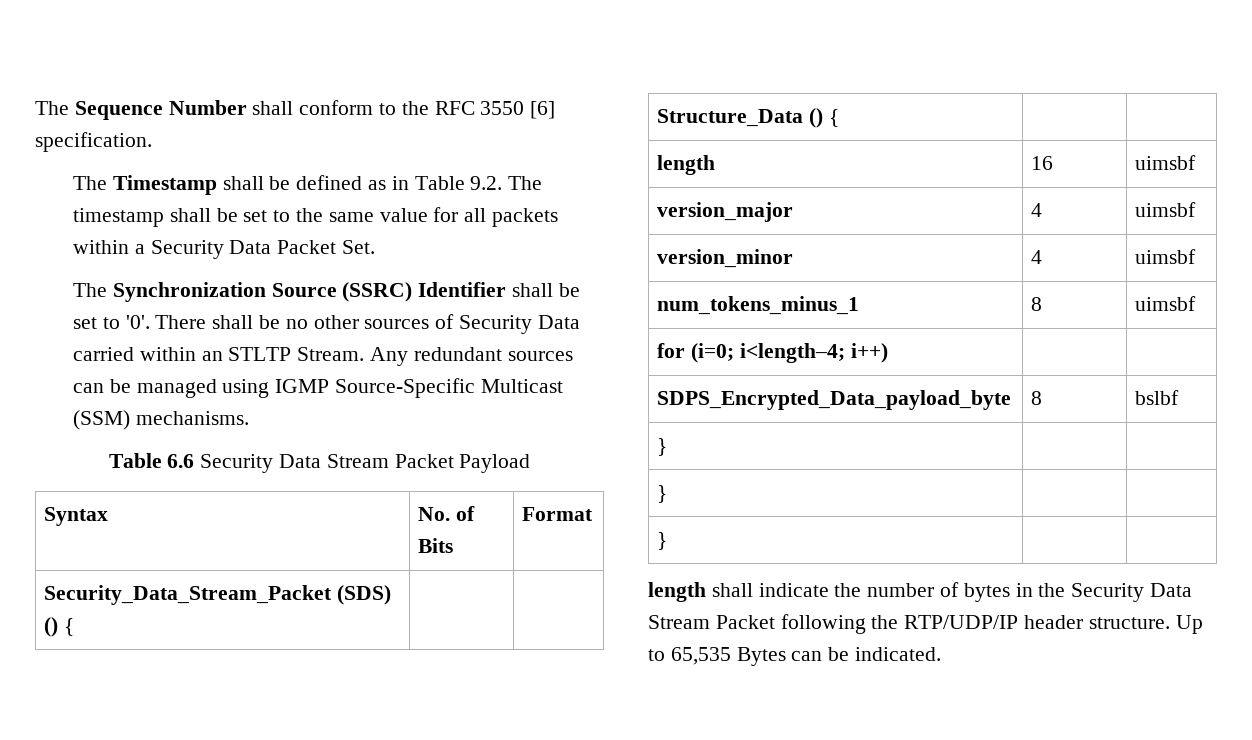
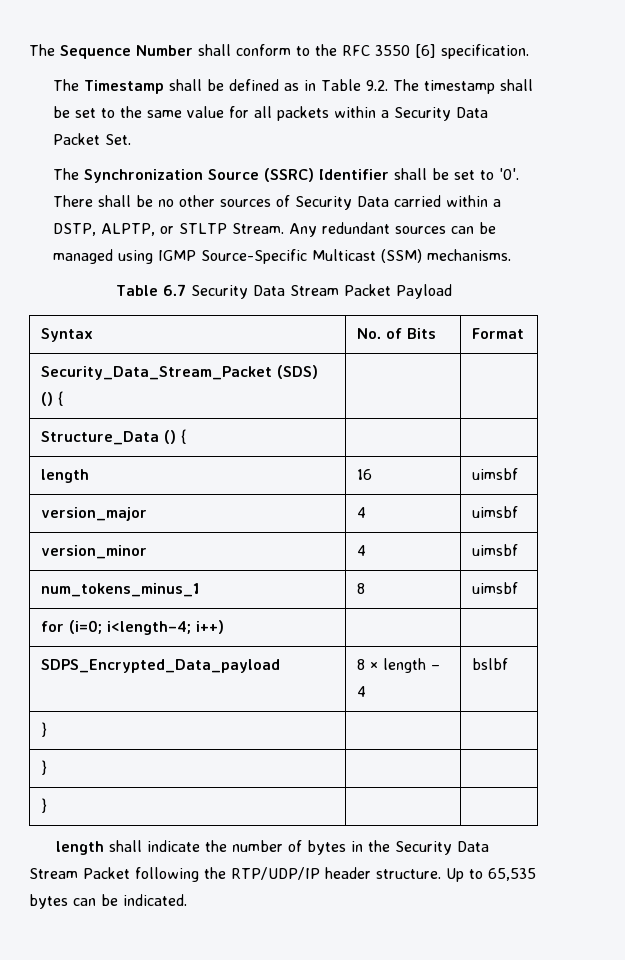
[201,351,223,361] an -> [492,199,501,207] [52,223,174,236] a DSTP, ALPTP, or
[167,454,195,468] 6.6 -> [162,284,186,296] 6.7
[657,390,1012,410] [1031,391,1043,405] SDPS_Encrypted_Data_payload_byte | 8 -> [40,659,280,673] [356,658,440,673] [356,686,366,697] SDPS_Encrypted_Data_payload | 8 × length – 4
[736,647,786,666] Bytes -> [29,894,68,909] bytes

